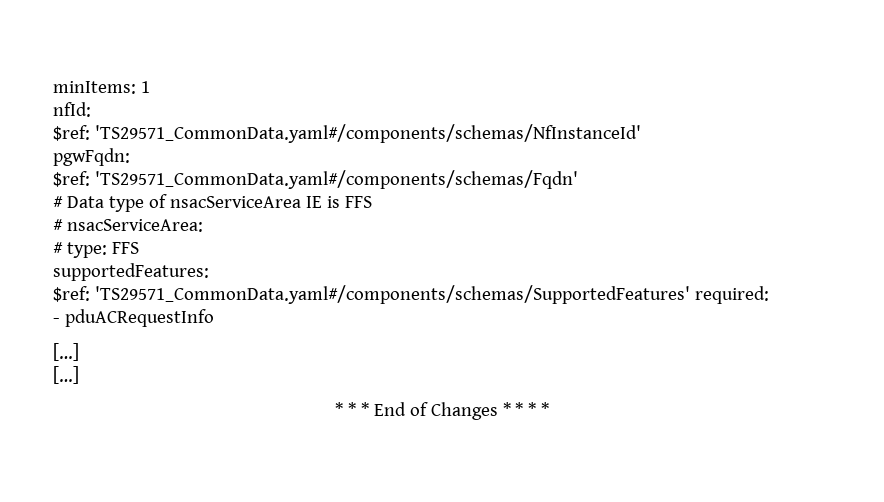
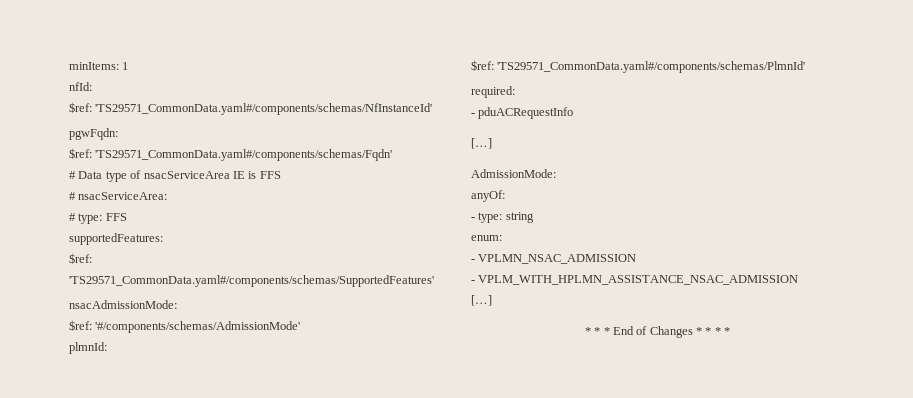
[694,286,769,304] [53,309,214,327] [53,343,79,361] required: // - pduACRequestInfo // […] -> [69,300,177,309] [69,320,301,333] [69,342,107,354] [471,60,806,73] [471,86,515,98] [471,107,574,119] [471,138,492,149] [471,169,556,178] [471,190,505,202] [471,212,534,223] [471,235,502,241] [471,254,637,264] [471,275,799,285] // nsacAdmissionMode: // $ref: '#/components/schemas/AdmissionMode' // plmnId: // $ref: 'TS29571_CommonData.yaml#/components/schemas/PlmnId' // required: // - pduACRequestInfo // […] // AdmissionMode: // anyOf: // - type: string // enum: // - VPLMN_NSAC_ADMISSION // - VPLM_WITH_HPLMN_ASSISTANCE_NSAC_ADMISSION

